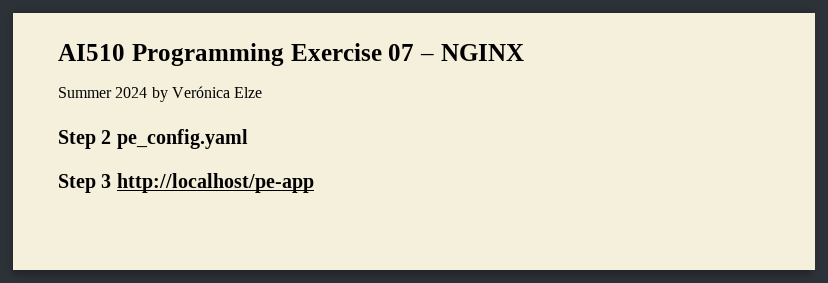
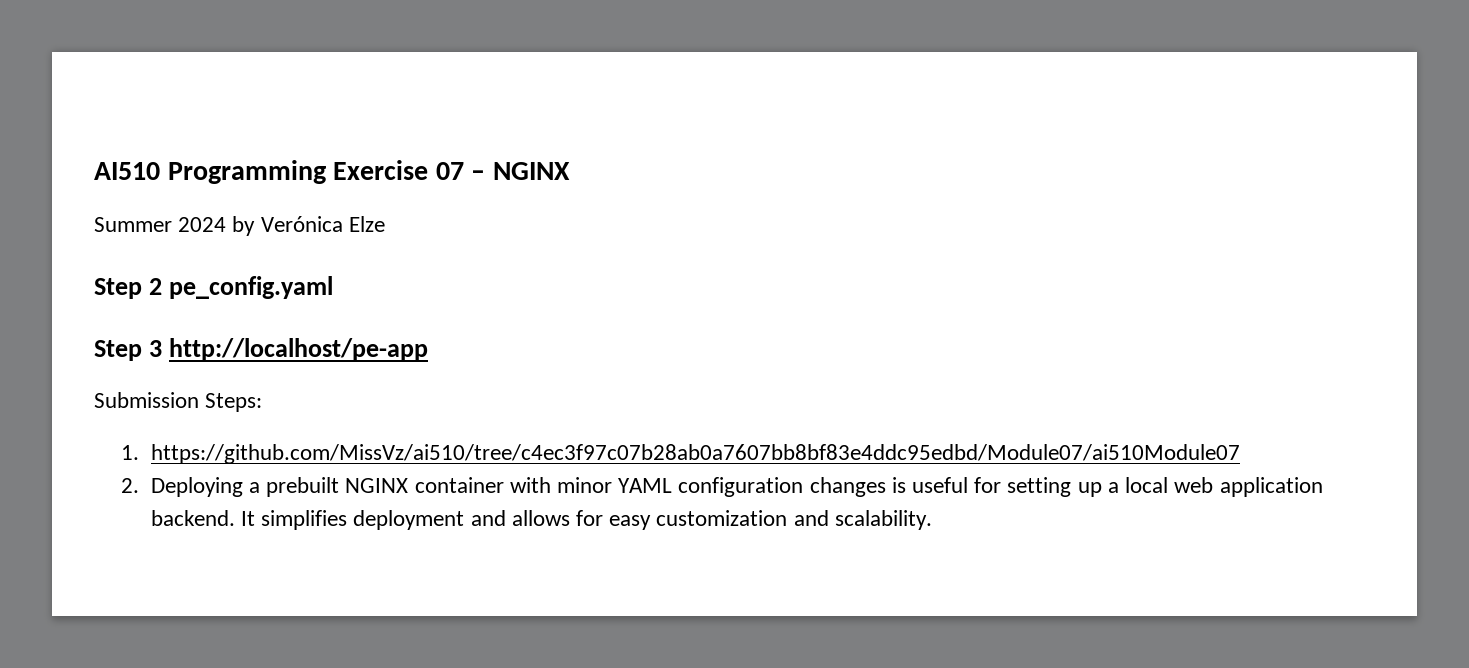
(314, 183) none -> [94,392,263,412] [121,444,1240,464] [121,477,1323,497] [150,510,932,530] // Submission Steps: // 1. https://github.com/MissVz/ai510/tree/c4ec3f97c07b28ab0a7607bb8bf83e4ddc95edbd/Module07/ai510Module07 // 2. Deploying a prebuilt NGINX container with minor YAML configuration changes is useful for setting up a local web application backend. It simplifies deployment and allows for easy customization and scalability.

